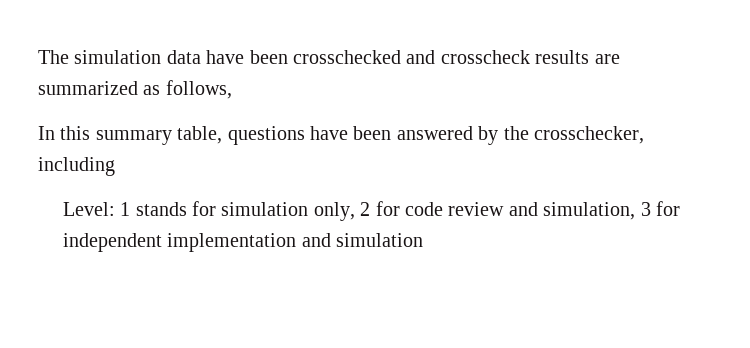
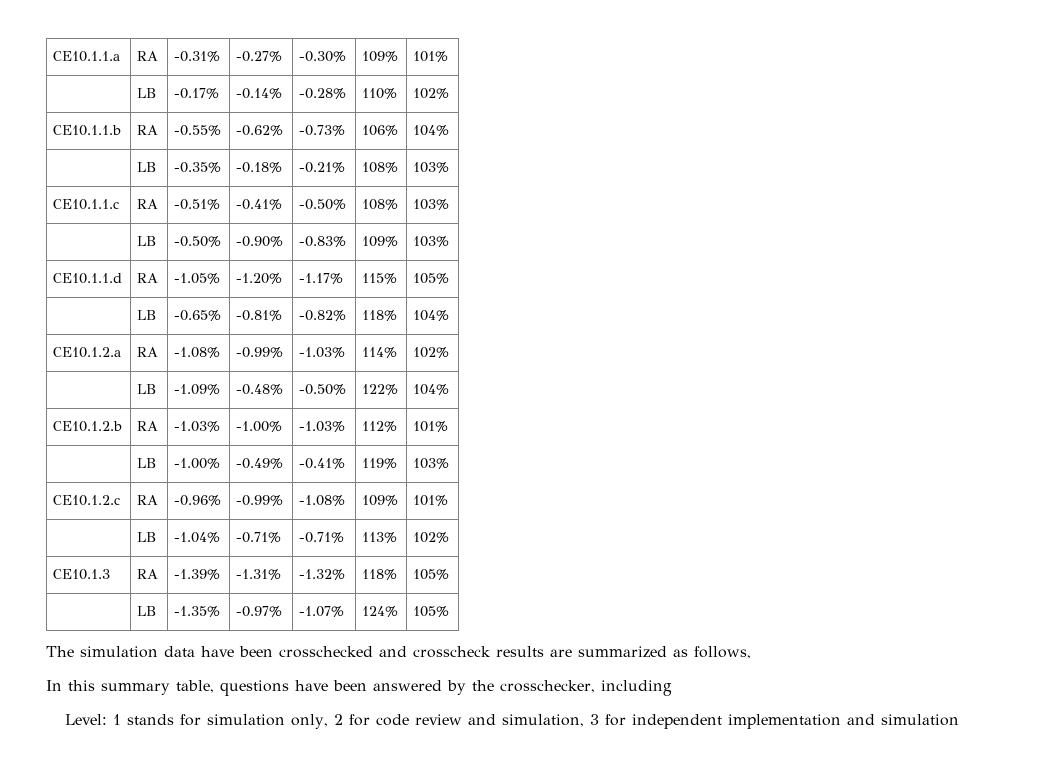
(38, 57) none -> [53,51,121,62] [137,51,159,61] [174,51,221,62] [236,51,283,62] [299,51,347,62] [362,51,399,62] [413,51,449,62] [137,88,157,98] [174,88,220,99] [236,88,283,99] [299,88,347,99] [362,88,398,99] [413,88,450,99] [53,125,122,136] [137,125,159,135] [174,125,222,136] [236,125,284,136] [299,125,346,136] [362,125,399,136] [413,125,450,136] [137,162,157,172] [174,162,222,173] [236,162,283,173] [299,162,346,173] [362,162,399,173] [413,162,450,173] [53,199,120,210] [137,199,159,209] [174,199,221,210] [236,199,283,210] [299,199,347,210] [362,199,399,210] [413,199,450,210] [137,236,157,246] [174,236,222,247] [236,236,284,247] [299,236,347,247] [362,236,399,247] [413,236,450,247] [53,273,123,284] [137,273,159,283] [174,273,221,284] [236,273,283,284] [299,273,344,284] [362,273,398,284] [413,273,450,284] [137,310,157,320] [174,310,222,321] [236,310,283,321] [299,310,347,321] [362,310,398,321] [413,310,450,321] [53,347,122,358] [137,347,159,357] [174,347,221,358] [236,347,284,358] [299,347,346,358] [362,347,398,358] [413,347,450,358] [137,384,157,394] [174,384,221,395] [236,384,284,395] [299,384,347,395] [362,384,399,395] [413,384,450,395] [53,421,123,432] [137,421,159,431] [174,421,221,432] [236,421,283,432] [299,421,346,432] [362,421,398,432] [413,421,449,432] [137,458,157,468] [174,458,221,469] [236,458,284,469] [299,458,346,469] [362,458,398,469] [413,458,450,469] [53,495,121,506] [137,495,159,505] [174,495,222,506] [236,495,284,506] [299,495,346,506] [362,495,399,506] [413,495,449,506] [137,532,157,542] [174,532,221,543] [236,532,282,543] [299,532,345,543] [362,532,398,543] [413,532,450,543] [53,569,111,580] [137,569,159,579] [174,569,221,580] [236,569,282,580] [299,569,346,580] [362,569,398,580] [413,569,450,580] [137,606,157,616] [174,606,221,617] [236,606,283,617] [299,606,345,617] [362,606,399,617] [413,606,450,617] CE10.1.1.a | RA | -0.31% | -0.27% | -0.30% | 109% | 101% // | LB | -0.17% | -0.14% | -0.28% | 110% | 102% // CE10.1.1.b | RA | -0.55% | -0.62% | -0.73% | 106% | 104% // | LB | -0.35% | -0.18% | -0.21% | 108% | 103% // CE10.1.1.c | RA | -0.51% | -0.41% | -0.50% | 108% | 103% // | LB | -0.50% | -0.90% | -0.83% | 109% | 103% // CE10.1.1.d | RA | -1.05% | -1.20% | -1.17% | 115% | 105% // | LB | -0.65% | -0.81% | -0.82% | 118% | 104% // CE10.1.2.a | RA | -1.08% | -0.99% | -1.03% | 114% | 102% // | LB | -1.09% | -0.48% | -0.50% | 122% | 104% // CE10.1.2.b | RA | -1.03% | -1.00% | -1.03% | 112% | 101% // | LB | -1.00% | -0.49% | -0.41% | 119% | 103% // CE10.1.2.c | RA | -0.96% | -0.99% | -1.08% | 109% | 101% // | LB | -1.04% | -0.71% | -0.71% | 113% | 102% // CE10.1.3 | RA | -1.39% | -1.31% | -1.32% | 118% | 105% // | LB | -1.35% | -0.97% | -1.07% | 124% | 105% //

